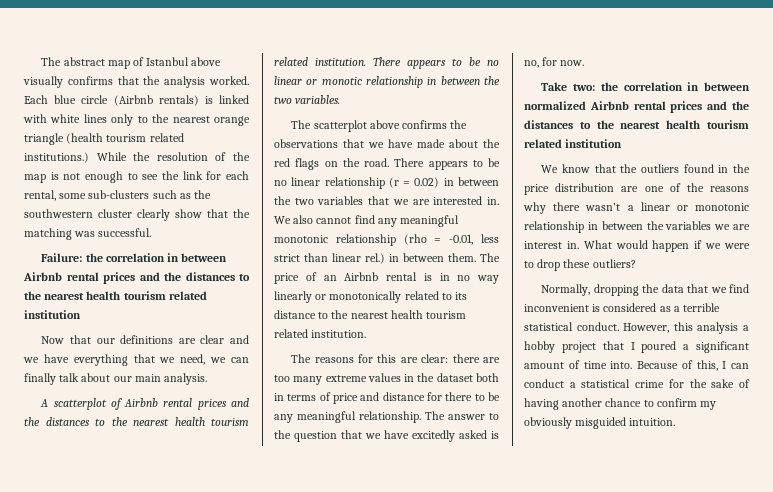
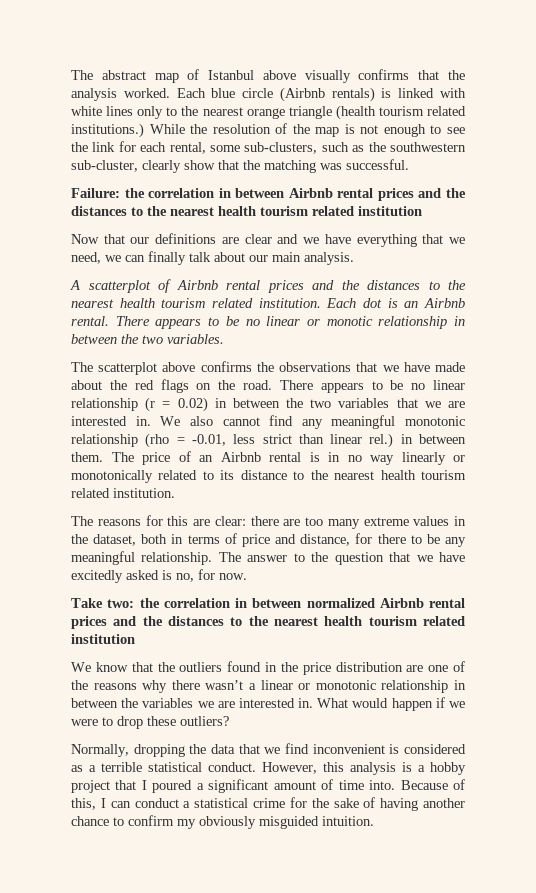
[88,190,150,199] sub-clusters -> [244,142,318,154] sub-clusters,
[98,209,132,218] cluster -> [71,160,138,172] sub-cluster,
(366, 62) none -> [326,298,466,308] [71,316,109,326] Each dot is an Airbnb rental.
[436,373,473,382] dataset -> [93,534,137,546] dataset,
[382,392,425,401] distance -> [300,534,351,546] distance,
[524,241,562,249] interest -> [238,698,295,708] interested
(739, 328) none -> [402,762,412,772] is

